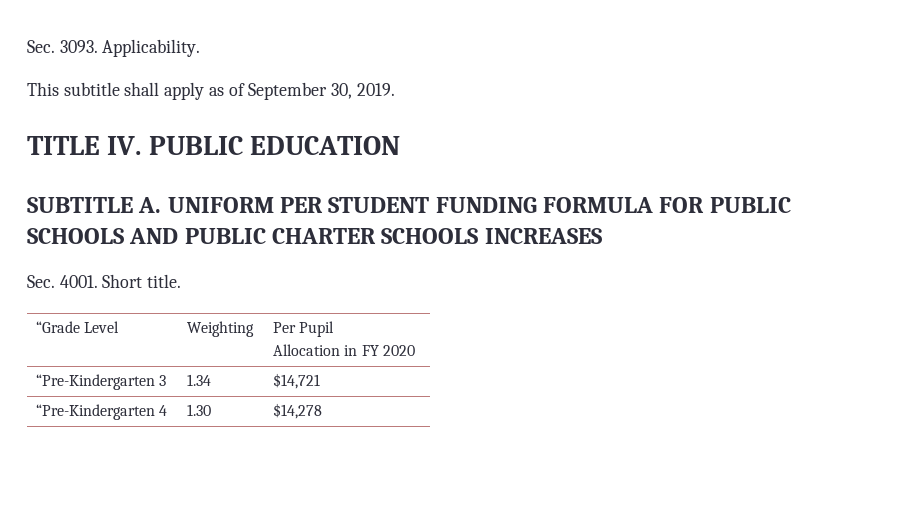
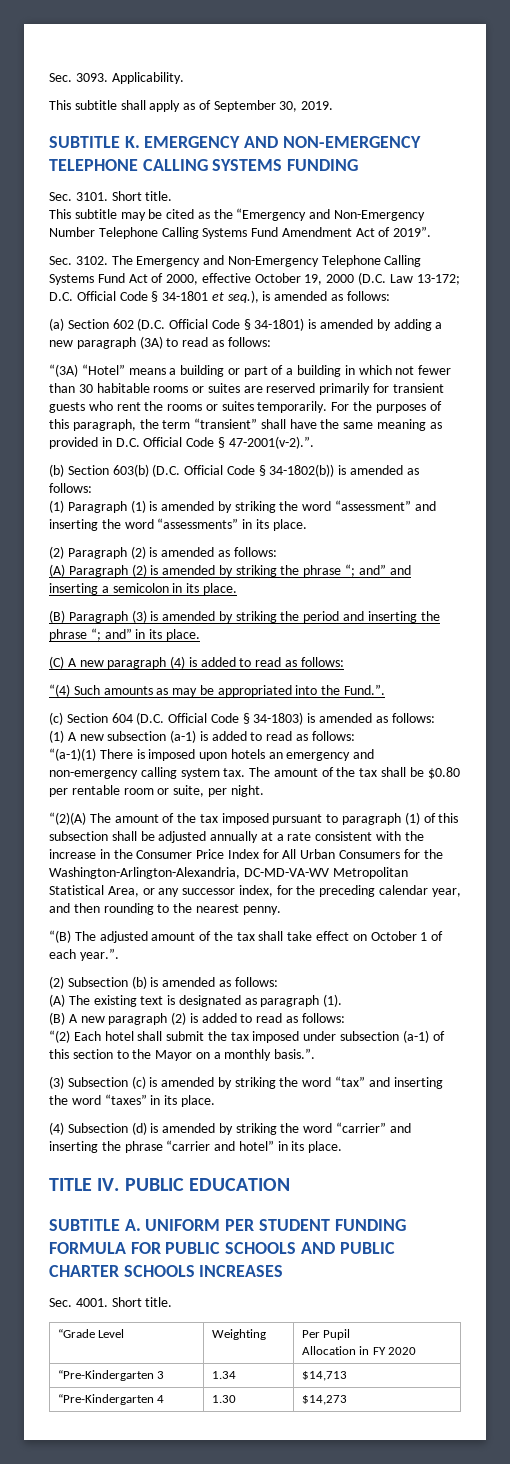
(395, 89) none -> [49,136,421,148] [49,159,359,171] [49,191,173,201] [49,208,426,221] [49,226,432,239] [49,255,422,267] [49,272,460,285] [49,290,390,303] [49,318,443,331] [49,336,271,349] [49,364,452,377] [49,383,444,395] [49,401,442,413] [49,418,442,431] [49,436,314,449] [49,464,419,477] [49,483,92,493] [49,500,436,513] [49,518,307,531] [49,546,277,559] [49,564,411,577] [49,583,237,595] [49,610,440,623] [49,628,200,641] [49,656,344,669] [49,684,386,697] [49,712,435,725] [49,730,355,743] [49,748,375,761] [49,767,460,779] [49,785,264,797] [49,812,459,825] [49,831,424,843] [49,849,443,859] [49,867,408,879] [49,885,461,897] [49,903,281,915] [49,930,444,943] [49,948,119,961] [49,976,278,989] [49,994,343,1007] [49,1012,345,1025] [49,1030,445,1043] [49,1048,316,1061] [49,1076,443,1089] [49,1094,215,1107] [49,1122,411,1135] [49,1140,343,1153] // SUBTITLE K. EMERGENCY AND NON-EMERGENCY TELEPHONE CALLING SYSTEMS FUNDING // Sec. 3101. Short title. // This subtitle may be cited as the “Emergency and Non-Emergency Number Telephone Calling Systems Fund Amendment Act of 2019”. // Sec. 3102. The Emergency and Non-Emergency Telephone Calling Systems Fund Act of 2000, effective October 19, 2000 (D.C. Law 13-172; D.C. Official Code § 34-1801 et seq.), is amended as follows: // (a) Section 602 (D.C. Official Code § 34-1801) is amended by adding a new paragraph (3A) to read as follows: // “(3A) “Hotel” means a building or part of a building in which not fewer than 30 habitable rooms or suites are reserved primarily for transient guests who rent the rooms or suites temporarily. For the purposes of this paragraph, the term “transient” shall have the same meaning as provided in D.C. Official Code § 47-2001(v-2).”. // (b) Section 603(b) (D.C. Official Code § 34-1802(b)) is amended as follows: // (1) Paragraph (1) is amended by striking the word “assessment” and inserting the word “assessments” in its place. // (2) Paragraph (2) is amended as follows: // (A) Paragraph (2) is amended by striking the phrase “; and” and inserting a semicolon in its place. // (B) Paragraph (3) is amended by striking the period and inserting the phrase “; and” in its place. // (C) A new paragraph (4) is added to read as follows: // “(4) Such amounts as may be appropriated into the Fund.”. // (c) Section 604 (D.C. Official Code § 34-1803) is amended as follows: // (1) A new subsection (a-1) is added to read as follows: // “(a-1)(1) There is imposed upon hotels an emergency and non-emergency calling system tax. The amount of the tax shall be $0.80 per rentable room or suite, per night. // “(2)(A) The amount of the tax imposed pursuant to paragraph (1) of this subsection shall be adjusted annually at a rate consistent with the increase in the Consumer Price Index for All Urban Consumers for the Washington-Arlington-Alexandria, DC-MD-VA-WV Metropolitan Statistical Area, or any successor index, for the preceding calendar year, and then rounding to the nearest penny. // “(B) The adjusted amount of the tax shall take effect on October 1 of each year.”. // (2) Subsection (b) is amended as follows: // (A) The existing text is designated as paragraph (1). // (B) A new paragraph (2) is added to read as follows: // “(2) Each hotel shall submit the tax imposed under subsection (a-1) of this section to the Mayor on a monthly basis.”. // (3) Subsection (c) is amended by striking the word “tax” and inserting the word “taxes” in its place. // (4) Subsection (d) is amended by striking the word “carrier” and inserting the phrase “carrier and hotel” in its place.
[273,373,321,389] $14,721 -> [301,1371,347,1381] $14,713
[273,403,323,419] $14,278 -> [301,1395,347,1405] $14,273

